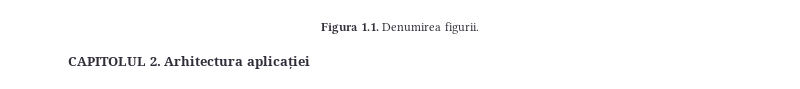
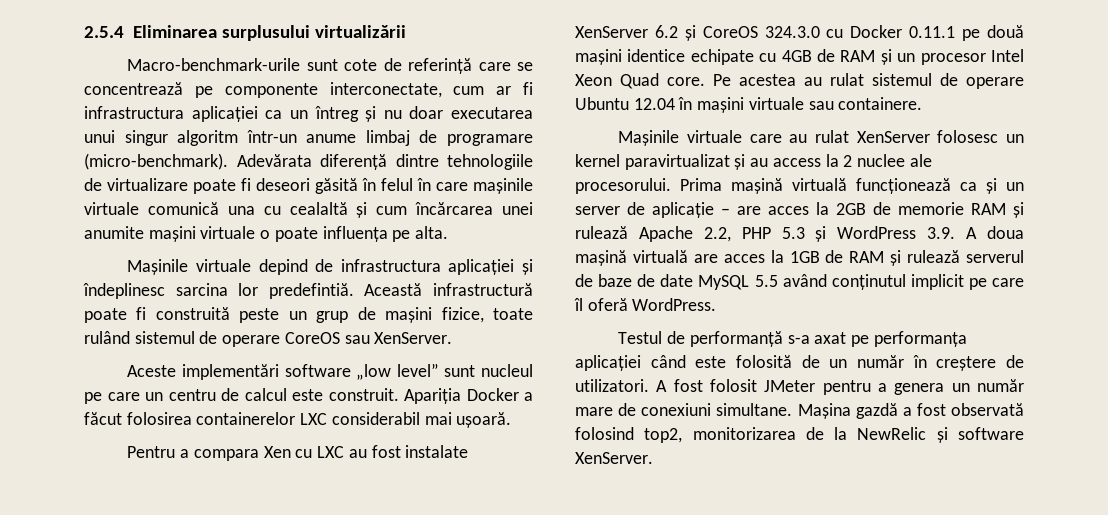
[321,22,479,34] [68,56,310,69] Figura 1.1. Denumirea figurii. // CAPITOLUL 2. Arhitectura aplicației -> [84,25,406,41] [127,58,533,74] [84,82,533,98] [84,106,533,122] [84,130,533,146] [84,153,533,170] [84,178,533,194] [84,202,533,218] [84,226,449,242] [127,259,533,275] [83,283,533,299] [84,307,534,323] [84,331,453,347] [127,363,534,380] [84,388,533,404] [84,412,512,428] [127,445,469,461] [575,25,1024,41] [575,49,1024,65] [575,73,1024,89] [575,97,923,113] [618,130,1024,146] [575,154,932,170] [575,178,1024,194] [575,202,1024,218] [575,226,1024,242] [575,250,1024,266] [575,274,1024,290] [574,298,717,311] [618,331,967,347] [575,355,1024,371] [575,379,1024,395] [575,403,1024,419] [575,427,1024,443] [575,452,653,464] 2.5.4 Eliminarea surplusului virtualizării // Macro-benchmark-urile sunt cote de referință care se concentrează pe componente interconectate, cum ar fi infrastructura aplicației ca un întreg și nu doar executarea unui singur algoritm într-un anume limbaj de programare (micro-benchmark). Adevărata diferență dintre tehnologiile de virtualizare poate fi deseori găsită în felul în care mașinile virtuale comunică una cu cealaltă și cum încărcarea unei anumite mașini virtuale o poate influența pe alta. // Mașinile virtuale depind de infrastructura aplicației și îndeplinesc sarcina lor predefintiă. Această infrastructură poate fi construită peste un grup de mașini fizice, toate rulând sistemul de operare CoreOS sau XenServer. // Aceste implementări software „low level” sunt nucleul pe care un centru de calcul este construit. Apariția Docker a făcut folosirea containerelor LXC considerabil mai ușoară. // Pentru a compara Xen cu LXC au fost instalate XenServer 6.2 și CoreOS 324.3.0 cu Docker 0.11.1 pe două mașini identice echipate cu 4GB de RAM și un procesor Intel Xeon Quad core. Pe acestea au rulat sistemul de operare Ubuntu 12.04 în mașini virtuale sau containere. // Mașinile virtuale care au rulat XenServer folosesc un kernel paravirtualizat și au access la 2 nuclee ale procesorului. Prima mașină virtuală funcționează ca și un server de aplicație – are acces la 2GB de memorie RAM și rulează Apache 2.2, PHP 5.3 și WordPress 3.9. A doua mașină virtuală are acces la 1GB de RAM și rulează serverul de baze de date MySQL 5.5 având conținutul implicit pe care îl oferă WordPress. // Testul de performanță s-a axat pe performanța aplicației când este folosită de un număr în creștere de utilizatori. A fost folosit JMeter pentru a genera un număr mare de conexiuni simultane. Mașina gazdă a fost observată folosind top2, monitorizarea de la NewRelic și software XenServer.

